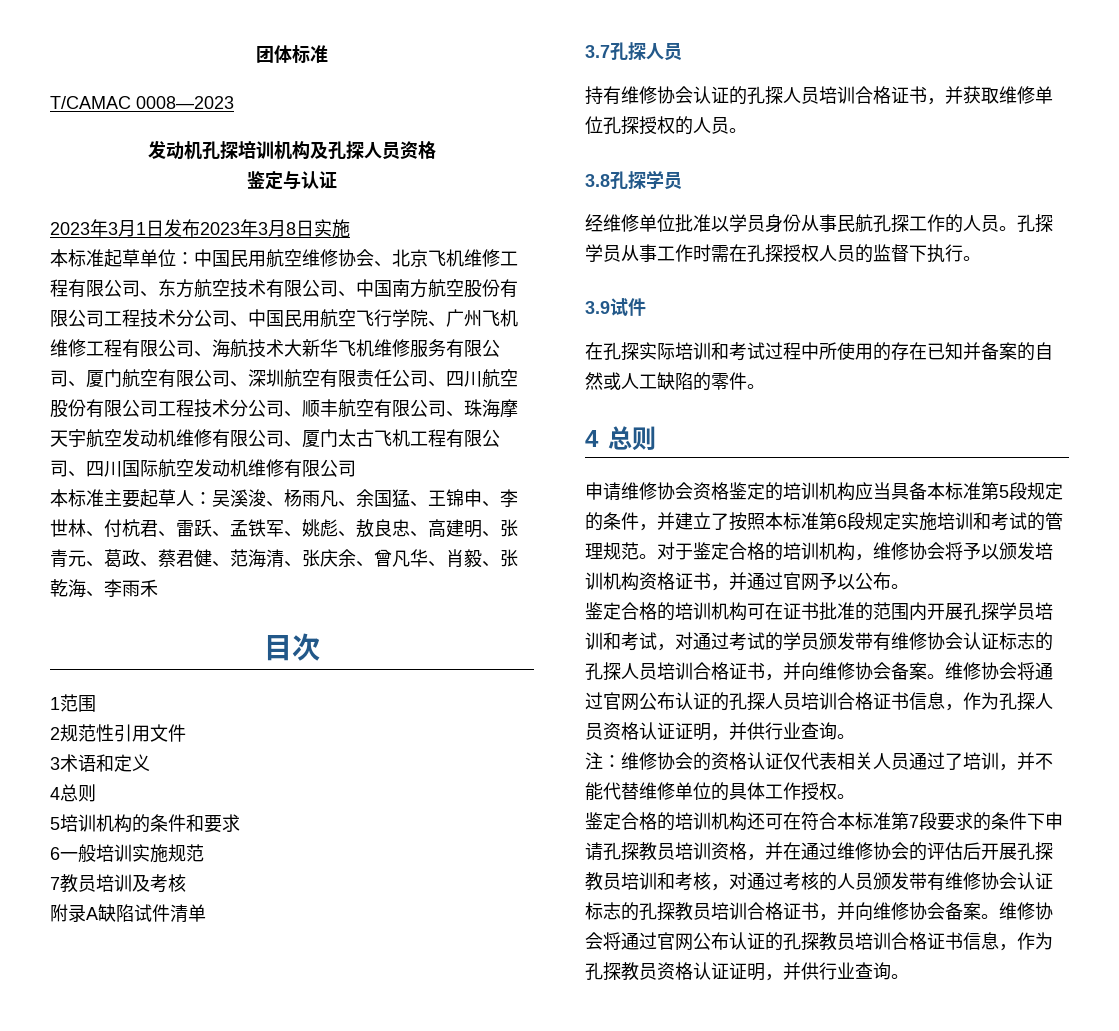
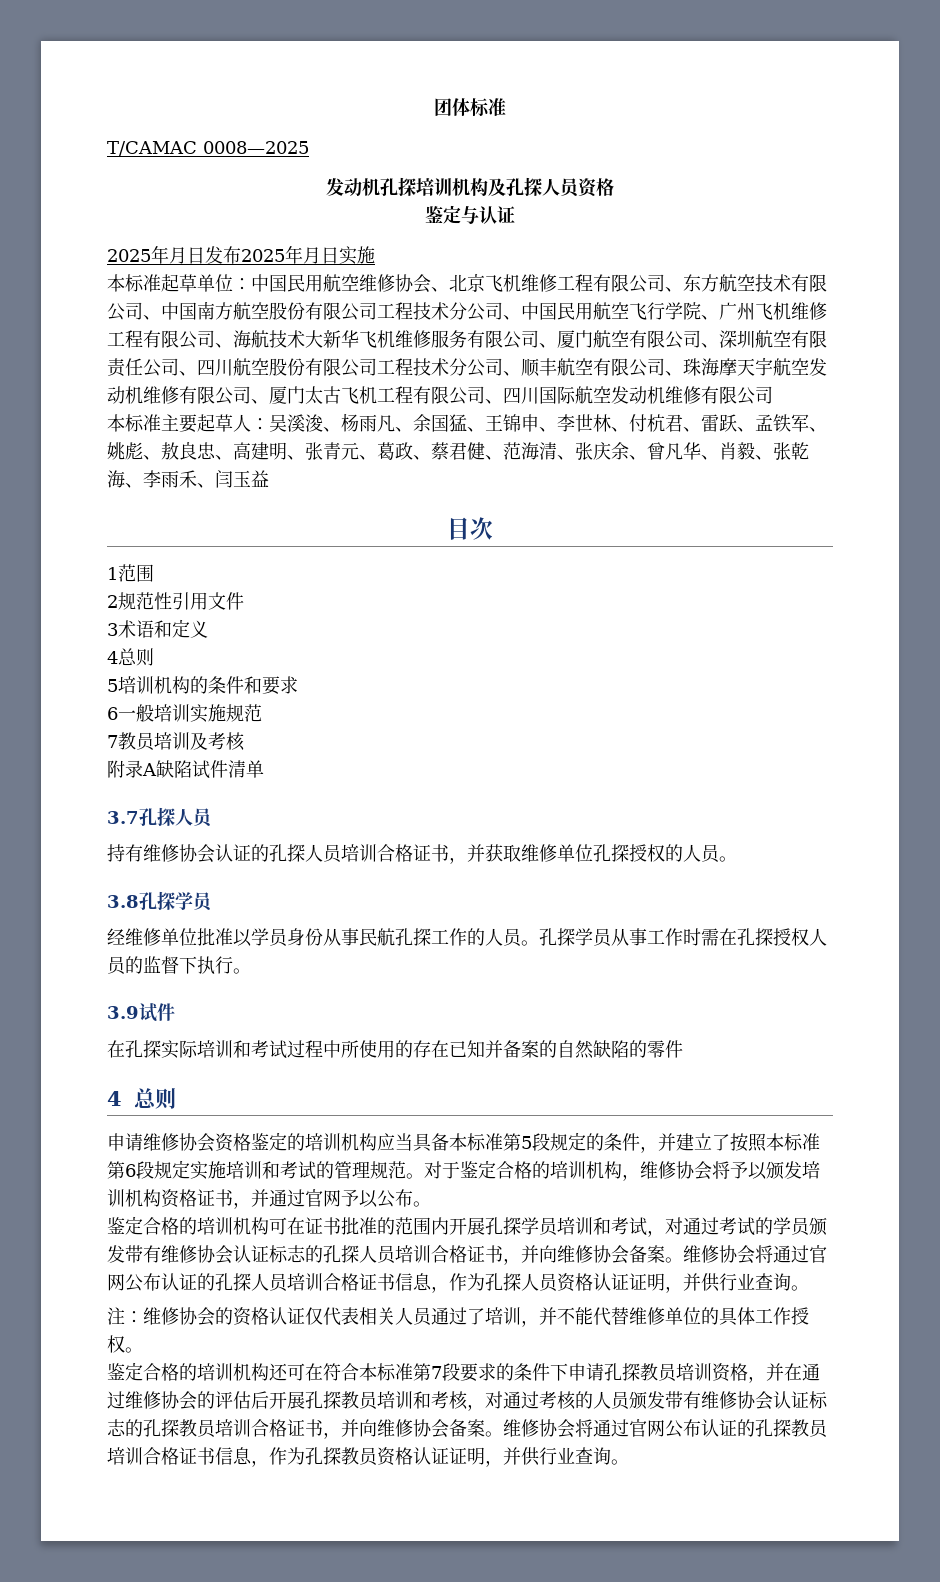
[136,96,234,109] 0008—2023 -> [203,141,309,154] 0008—2025
[50,219,296,237] 2023年3月1日发布2023年3月8 -> [107,245,321,264] 2025年月日发布2025年月
(158, 588) none -> [197,470,269,488] 、闫玉益
[603,372,657,390] 或人工 -> (594, 1049) none
[747,384,765,389] 。 -> (683, 1049) none

